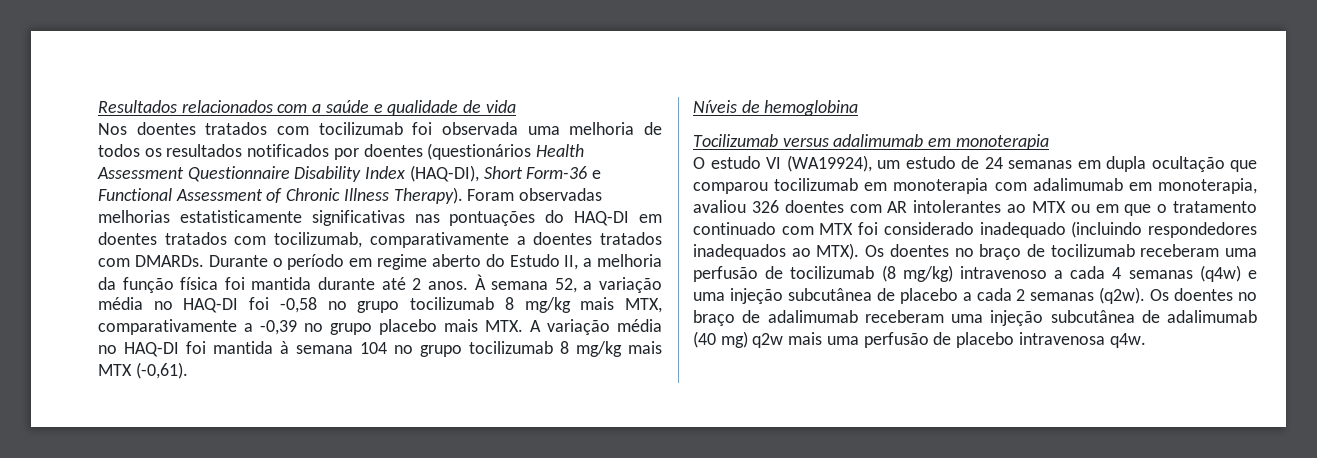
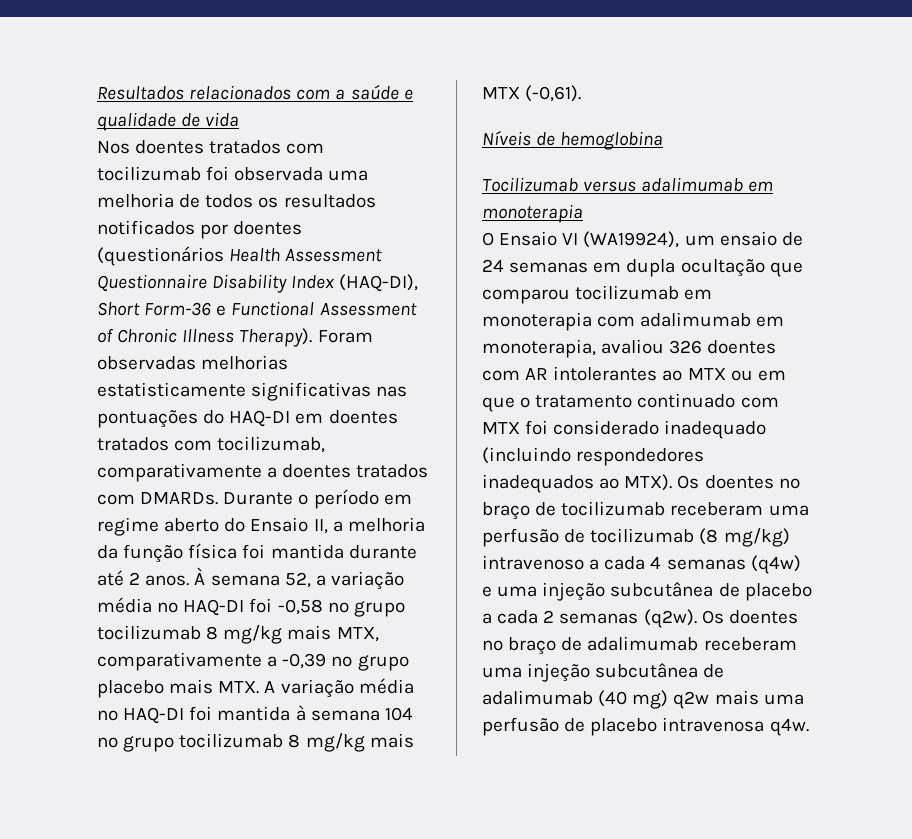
[509,254,560,267] Estudo -> [250,517,309,532] Ensaio
[710,156,761,169] estudo -> [499,231,558,246] Ensaio
[905,156,956,169] estudo -> [719,231,777,246] ensaio

